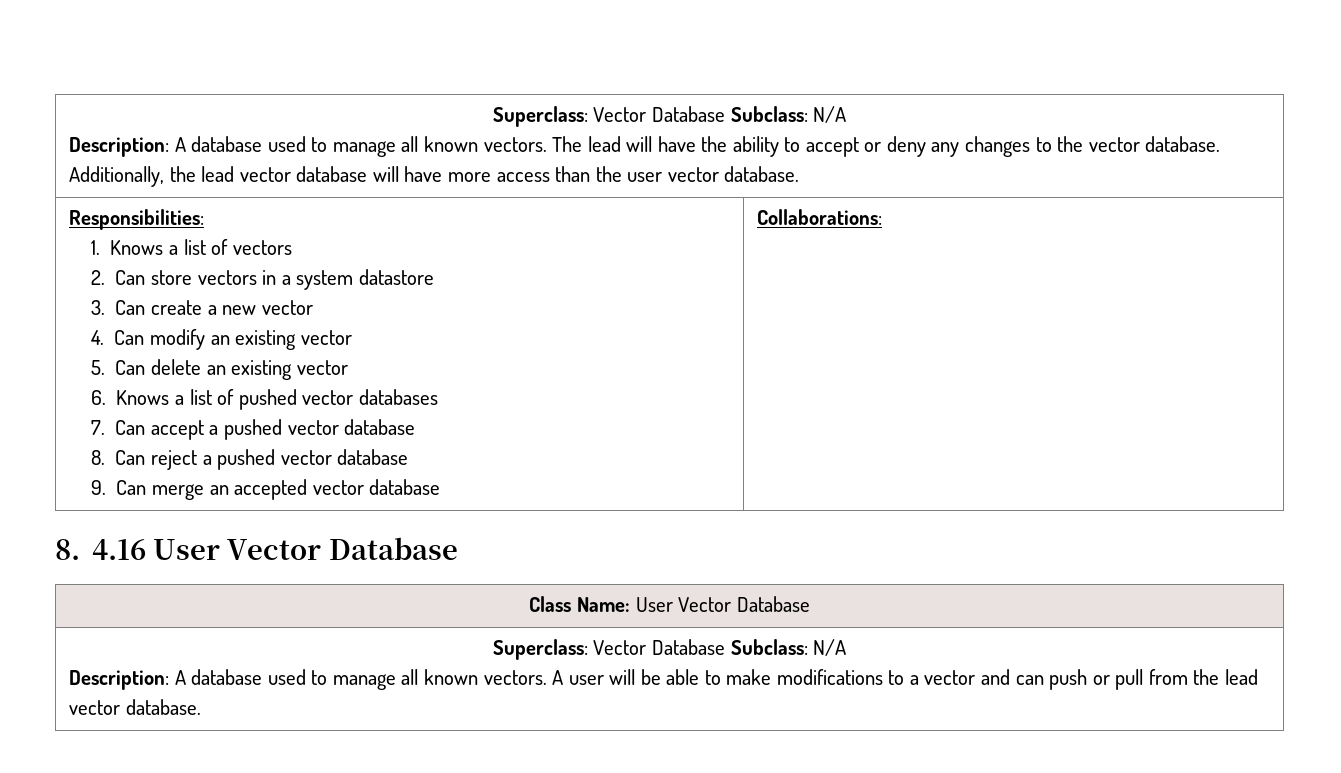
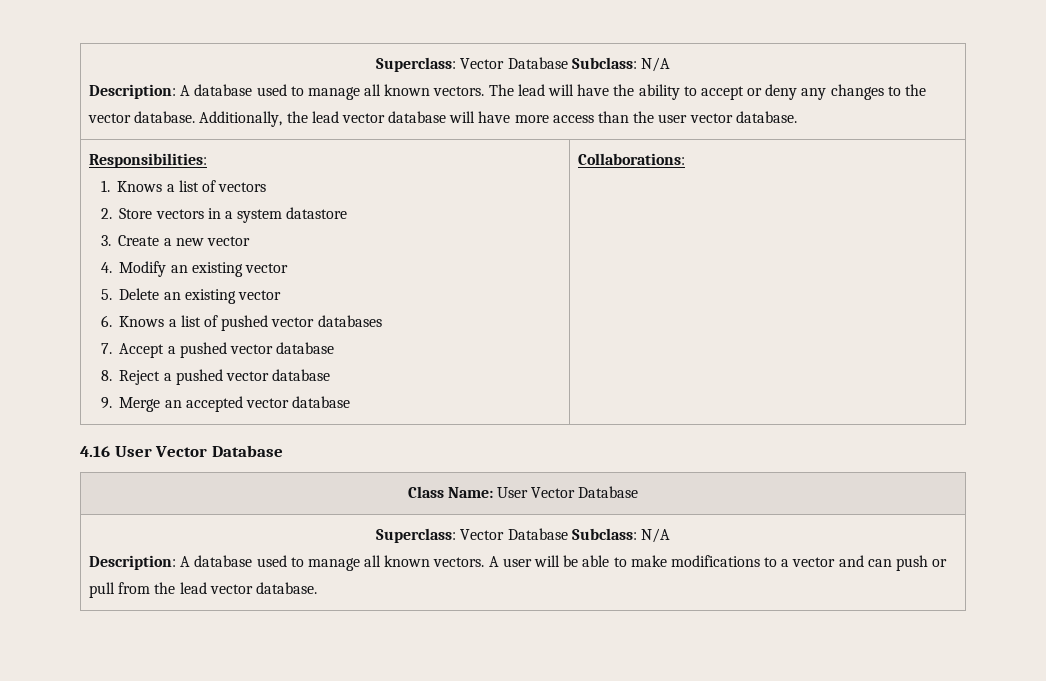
[115,270,192,285] Can store -> [119,208,153,219] Store
[115,300,202,315] Can create -> [118,235,160,246] Create
[114,329,205,350] Can modify -> [119,261,167,277] Modify
[115,359,201,375] Can delete -> [119,288,160,300] Delete
[115,420,204,440] Can accept -> [119,343,165,358] Accept
[115,450,197,470] Can reject -> [119,370,161,385] Reject
[116,480,204,500] Can merge -> [119,397,161,412] Merge
[55,539,80,560] 8. -> (685, 159) none

